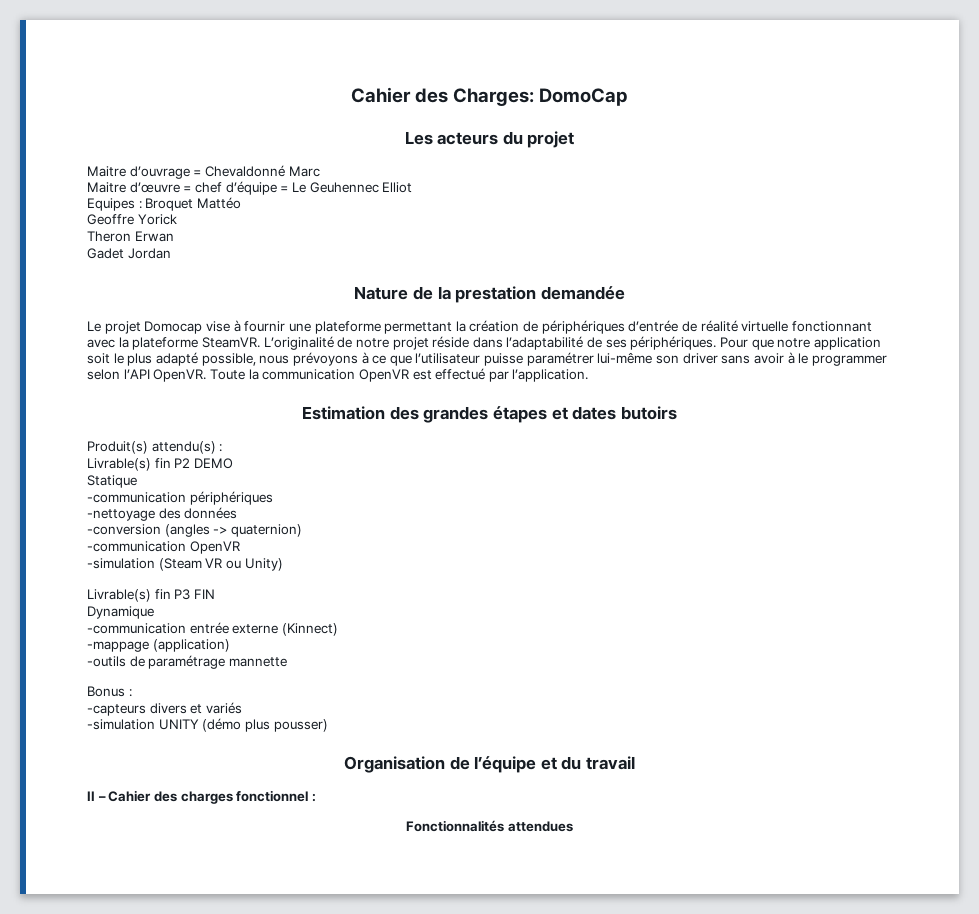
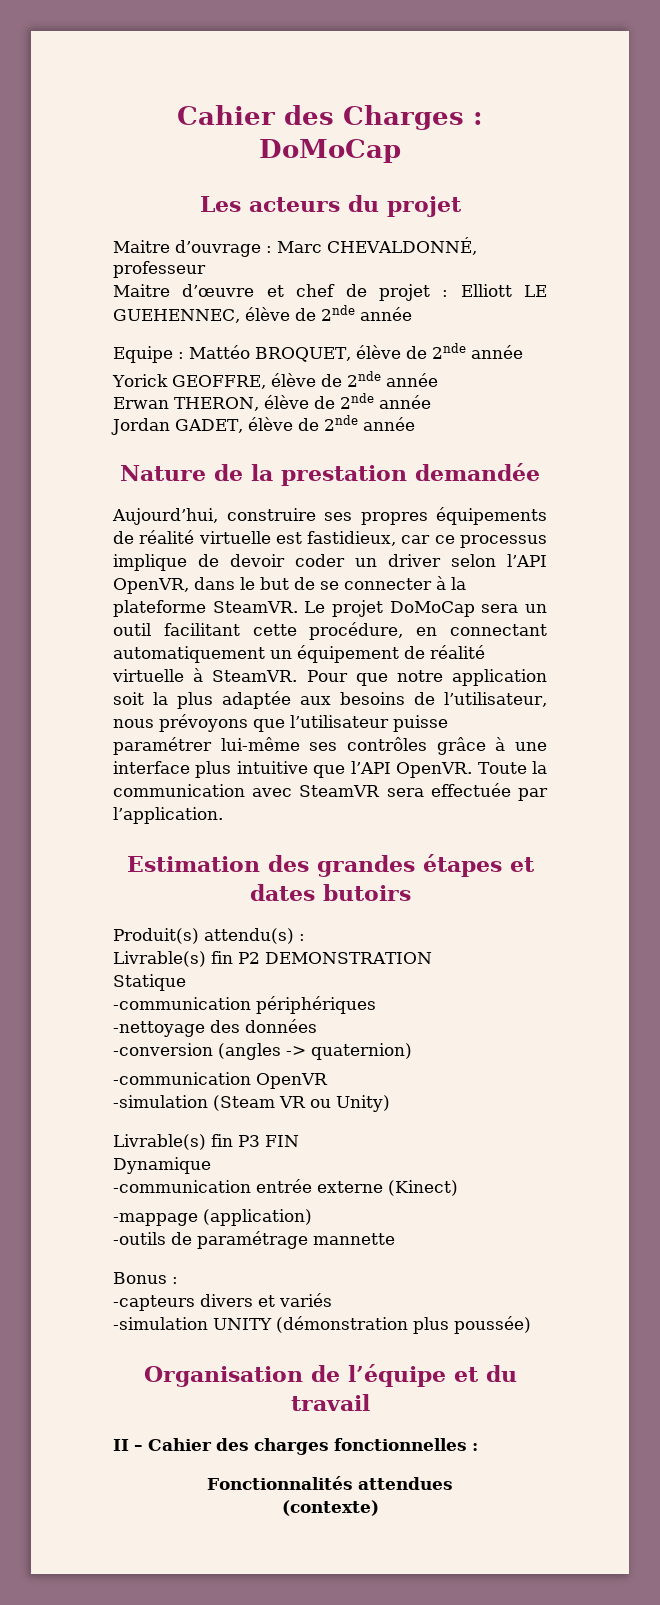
[350,87,629,106] Cahier des Charges: DomoCap -> [177,105,483,130] [259,139,401,163] Cahier des Charges : DoMoCap
[193,165,285,177] = Chevaldonné -> [266,246,272,253] :
(320, 171) none -> [327,237,477,255] [113,261,206,278] CHEVALDONNÉ, professeur
[183,181,413,195] [87,197,241,211] [87,214,177,225] [87,231,174,242] [87,248,171,259] = chef d’équipe = Le Geuhennec Elliot // Equipes : Broquet Mattéo // Geoffre Yorick // Theron Erwan // Gadet Jordan -> [266,284,547,301] [113,305,412,323] [113,343,523,363] [112,371,438,389] [113,393,431,411] [111,415,415,435] et chef de projet : Elliott LE GUEHENNEC, élève de 2nde année // Equipe : Mattéo BROQUET, élève de 2nde année // Yorick GEOFFRE, élève de 2nde année // Erwan THERON, élève de 2nde année // Jordan GADET, élève de 2nde année
[87,320,872,334] [87,336,717,350] Le projet Domocap vise à fournir une plateforme permettant la création de périphériques d’entrée de réalité virtuelle fonctionnant avec la plateforme SteamVR. L’originalité de notre projet réside dans l’adaptabilité de ses périphériques. -> [112,507,547,525] [113,530,547,548] [113,554,547,571] [113,576,466,594] [113,600,547,617] [113,622,547,640] [113,645,485,663] [112,668,298,682] Aujourd’hui, construire ses propres équipements de réalité virtuelle est fastidieux, car ce processus implique de devoir coder un driver selon l’API OpenVR, dans le but de se connecter à la plateforme SteamVR. Le projet DoMoCap sera un outil facilitant cette procédure, en connectant automatiquement un équipement de réalité virtuelle à SteamVR.
[113,352,387,366] le plus adapté possible, nous prévoyons à ce -> [153,691,548,709] [113,714,248,732] la plus adaptée aux besoins de l’utilisateur, nous prévoyons
[656,352,887,366] [87,369,120,380] son driver sans avoir à le programmer selon -> [309,737,547,755] [113,761,346,778] ses contrôles grâce à une interface plus intuitive que
[358,368,486,382] OpenVR est effectué -> [252,783,511,797] avec SteamVR sera effectuée
[193,458,233,469] DEMO -> [265,952,432,964] DEMONSTRATION
[281,623,338,636] (Kinnect) -> [388,1180,458,1196] (Kinect)
[202,718,328,732] (démo plus pousser) -> [276,1316,531,1334] (démonstration plus poussée)
[236,790,309,802] fonctionnel -> [334,1438,467,1451] fonctionnelles
(573, 826) none -> [281,1500,379,1516] // (contexte)

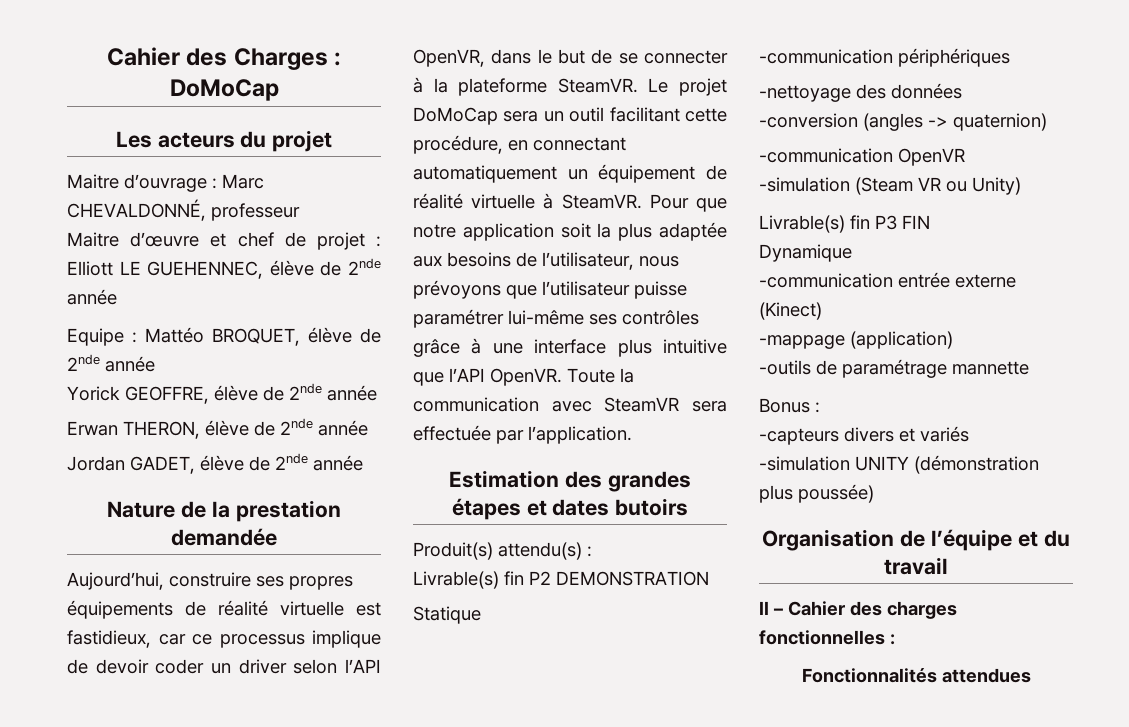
[281,1500,379,1516] // (contexte) -> (1031, 675) none

